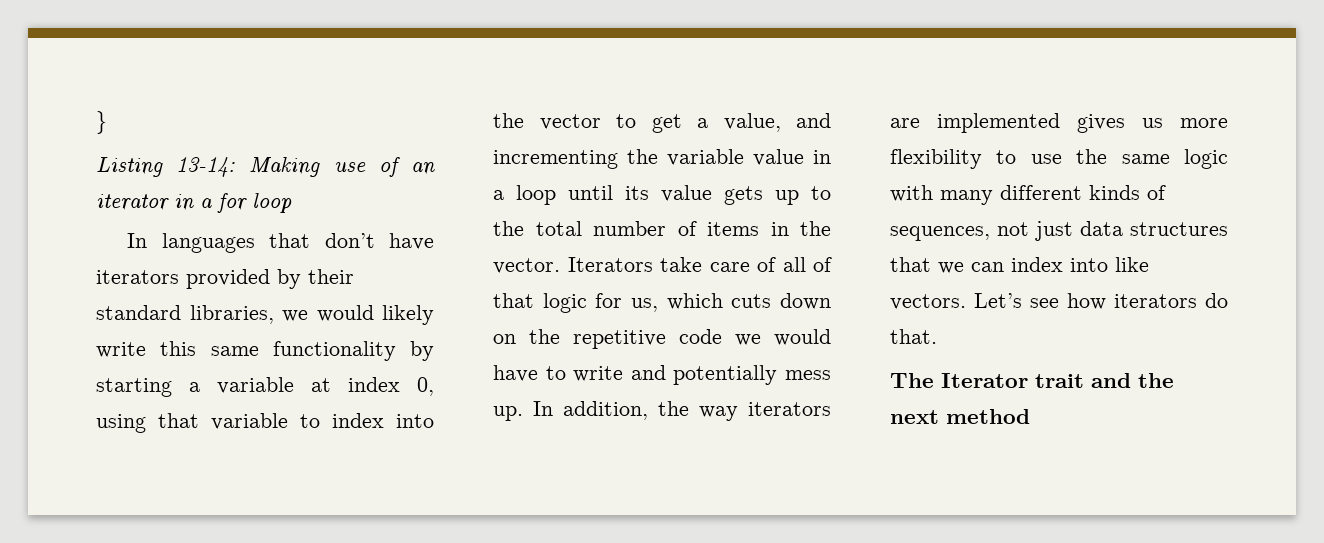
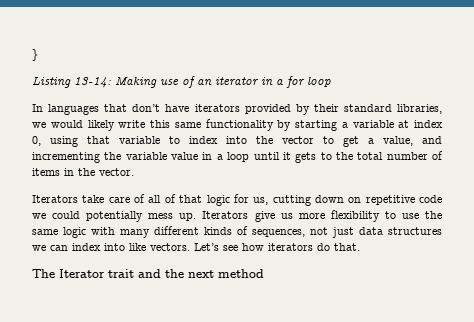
[625,185,799,205] its value gets up -> [282,152,317,163] it gets
(560, 266) none -> (134, 172) //
[666,293,772,310] which cuts -> [272,195,311,206] cutting
[529,329,560,344] the -> (362, 200) none
[774,329,831,346] [493,365,831,385] [493,401,831,421] [890,113,1125,133] would have to write and potentially mess up. In addition, the way iterators are implemented gives -> [52,211,275,222] could potentially mess up. Iterators give
[890,257,931,272] that -> (442, 231) none

